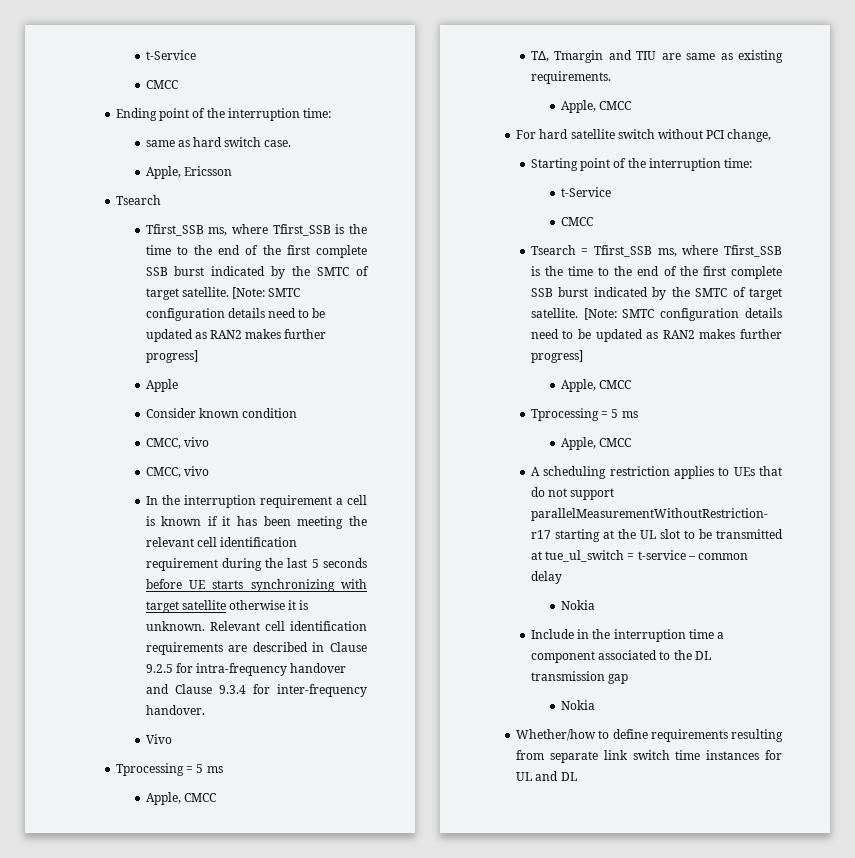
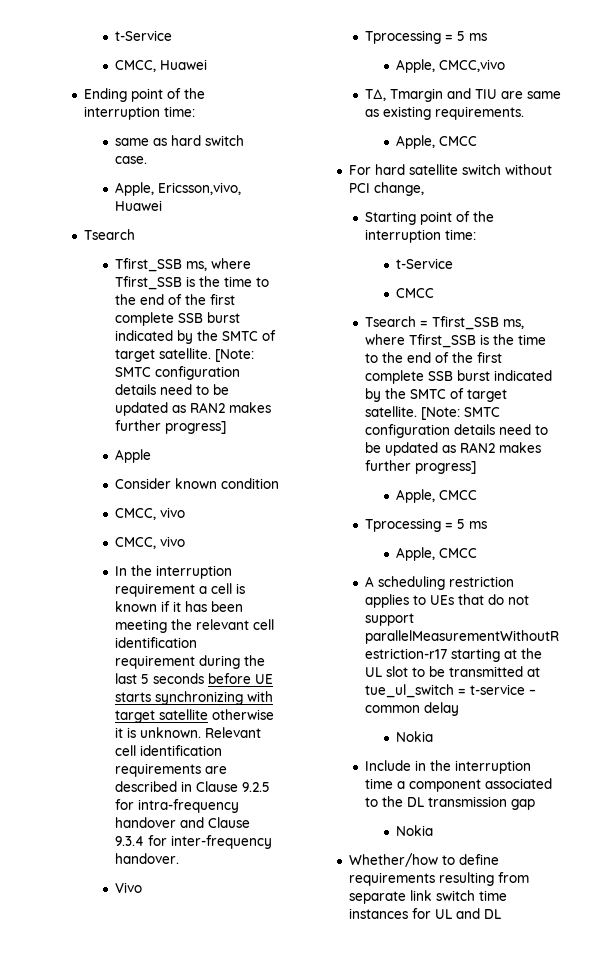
[145,50,196,60] [145,80,178,89] t-Service // CMCC -> [115,30,173,41] [115,59,208,72] t-Service // CMCC, Huawei
[183,166,232,176] Ericsson -> [158,182,242,195] [115,200,163,211] Ericsson,vivo, Huawei
[183,793,216,802] CMCC -> [439,59,506,72] CMCC,vivo

